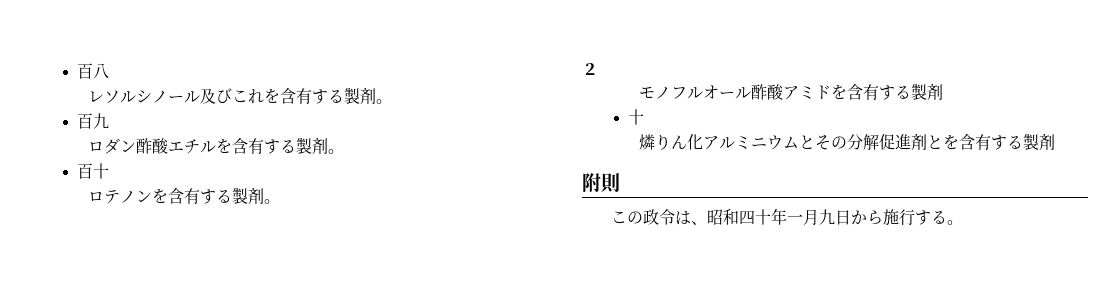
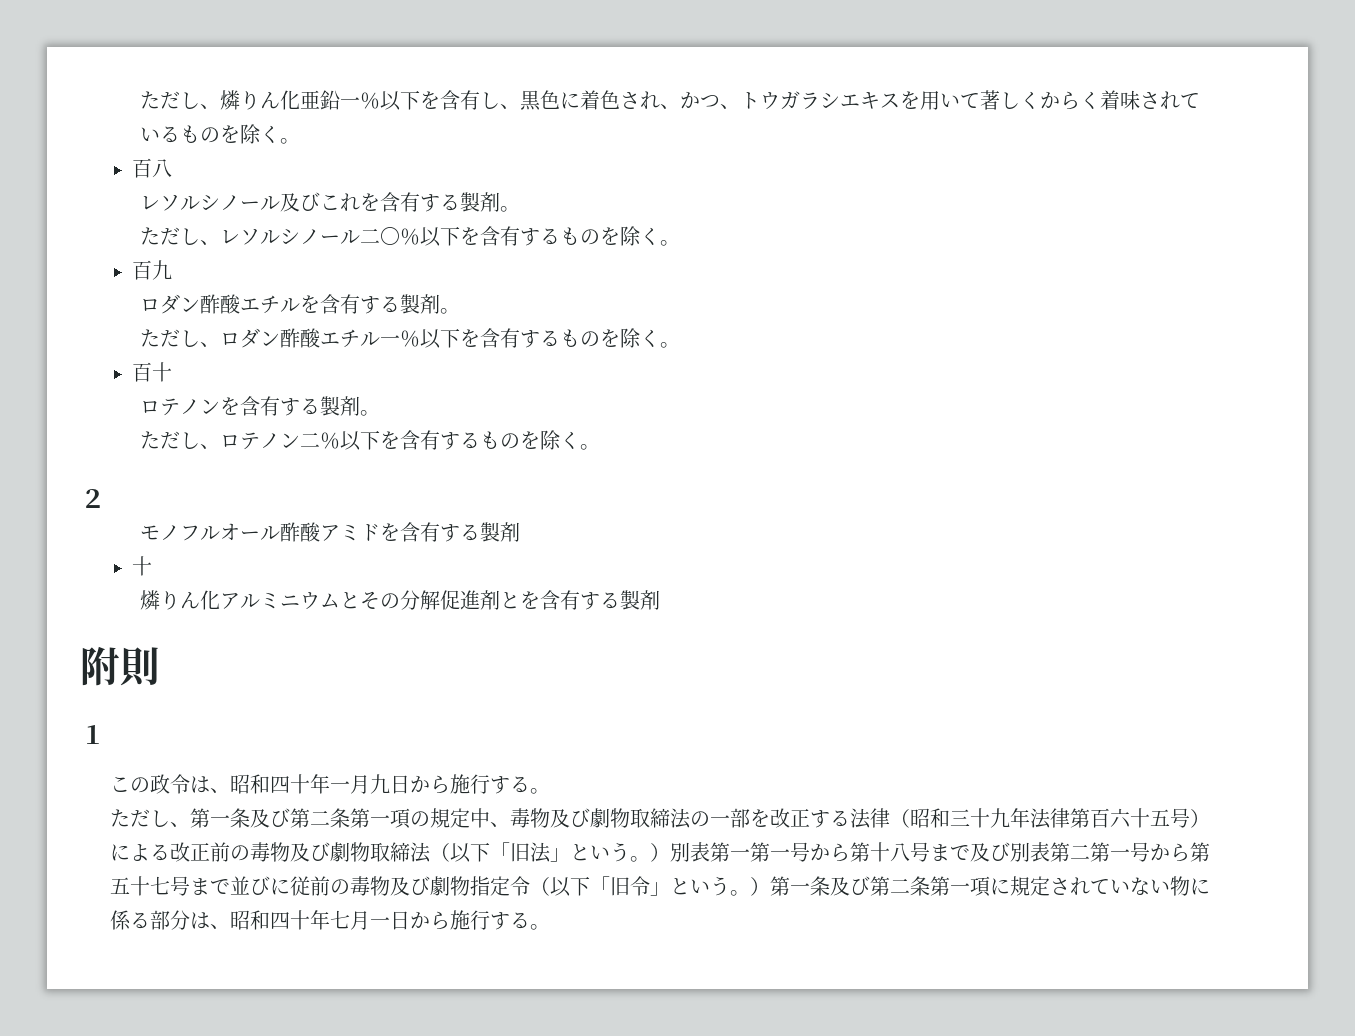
(77, 71) none -> [140,90,1201,111] [140,124,301,144] ただし、燐りん化亜鉛一％以下を含有し、黒色に着色され、かつ、トウガラシエキスを用いて著しくからく着味されているものを除く。 //
(393, 101) none -> [140,226,681,247] // ただし、レソルシノール二〇％以下を含有するものを除く。
(345, 151) none -> [140,328,681,349] // ただし、ロダン酢酸エチル一％以下を含有するものを除く。
(281, 201) none -> [140,430,601,451] // ただし、ロテノン二％以下を含有するものを除く。
(620, 183) none -> [80,725,106,744] // １
(963, 222) none -> [110,808,1211,829] [110,842,1211,863] [110,876,1211,897] [110,910,551,930] // ただし、第一条及び第二条第一項の規定中、毒物及び劇物取締法の一部を改正する法律（昭和三十九年法律第百六十五号）による改正前の毒物及び劇物取締法（以下「旧法」という。）別表第一第一号から第十八号まで及び別表第二第一号から第五十七号まで並びに従前の毒物及び劇物指定令（以下「旧令」という。）第一条及び第二条第一項に規定されていない物に係る部分は、昭和四十年七月一日から施行する。

